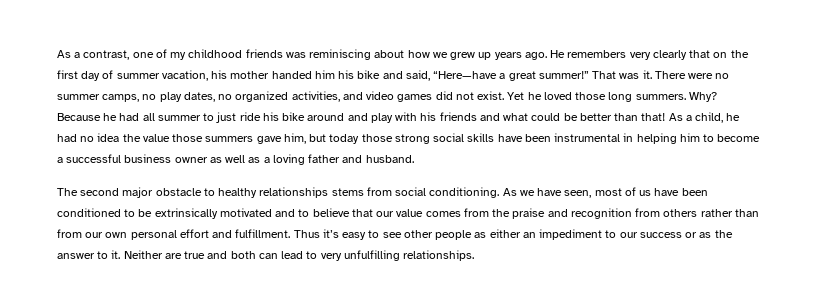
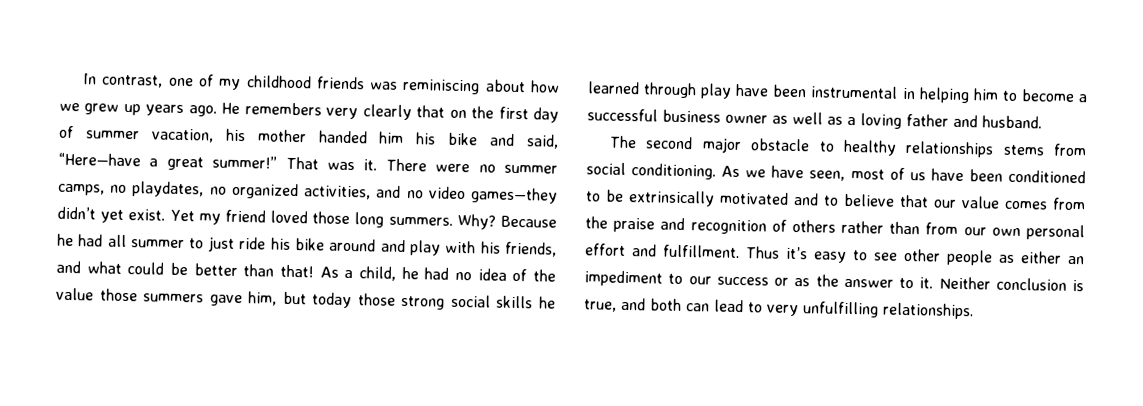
[57,50,81,58] As a -> [82,73,97,85] In
[159,92,215,102] play dates, -> [132,181,205,198] playdates,
[366,91,542,102] video games did not exist. Yet he -> [406,186,558,204] [57,206,266,225] no video games—they didn’t yet exist. Yet my friend
[439,112,477,121] friends -> [504,241,557,257] friends,
(120, 137) none -> [512,268,528,282] of
(495, 137) none -> [539,296,556,309] [587,81,733,99] he learned through play
[635,208,661,217] from -> [771,219,787,232] of
[164,251,206,259] are true -> [995,277,1084,292] [584,299,617,312] conclusion is true,

